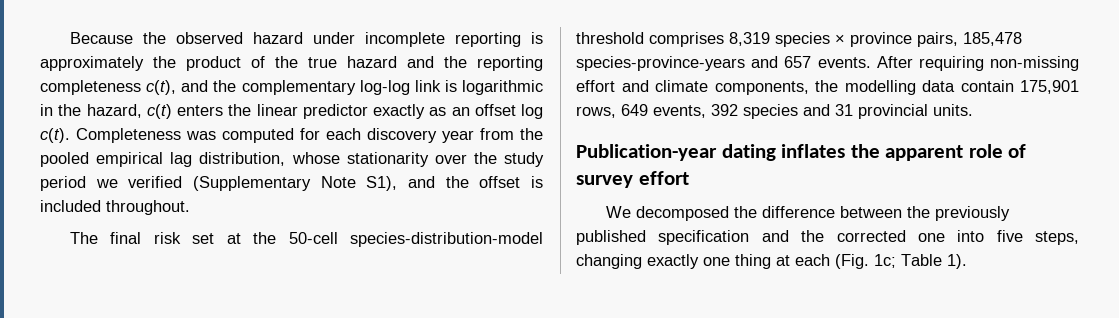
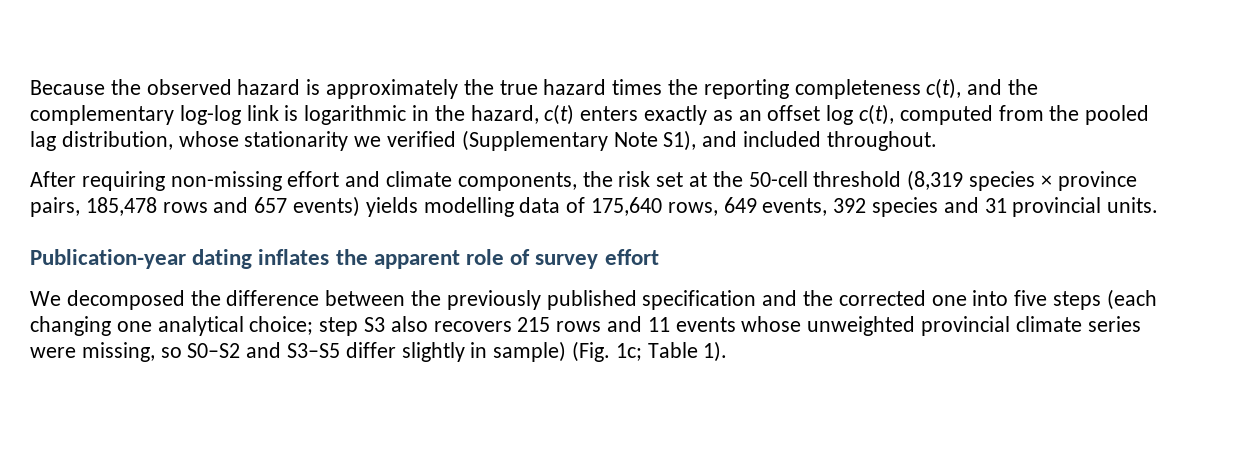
[312,32,543,47] [40,56,265,71] under incomplete reporting is approximately the product of -> [306,79,459,99] is approximately
[407,56,434,68] and -> [612,79,663,95] times
[228,104,368,119] the linear predictor -> (639, 113) none
[40,128,474,143] c(t). Completeness was computed for each discovery year -> [859,104,993,125] c(t), computed
[96,152,164,167] empirical -> (1150, 115) none
[434,152,544,167] [40,176,86,191] over the study period -> (349, 141) none
[445,176,544,188] the offset is -> (738, 139) none
[69,232,543,247] [576,32,1022,47] [576,56,871,71] The final risk set at the 50-cell species-distribution-model threshold comprises 8,319 species × province pairs, 185,478 species-province-years and 657 events. -> (937, 141) none
[844,80,1079,95] modelling data contain 175,901 -> [618,170,1137,191] [30,196,663,217] risk set at the 50-cell threshold (8,319 species × province pairs, 185,478 rows and 657 events) yields modelling data of 175,640
[1035,231,1079,245] [576,254,830,269] steps, changing exactly one thing at each -> [1053,289,1157,310] [30,316,1141,336] [30,341,567,362] steps (each changing one analytical choice; step S3 also recovers 215 rows and 11 events whose unweighted provincial climate series were missing, so S0–S2 and S3–S5 differ slightly in sample)

